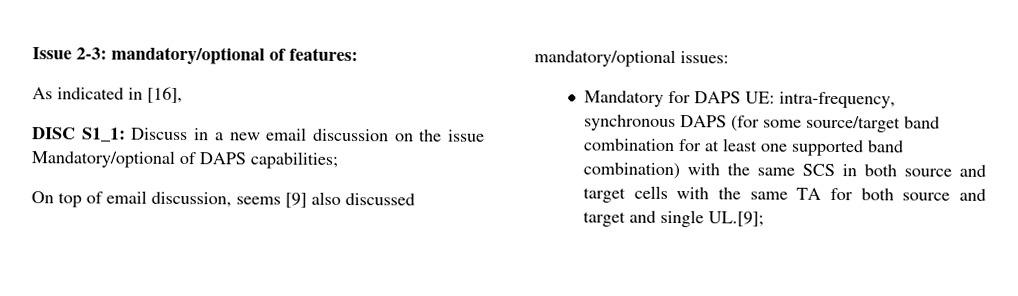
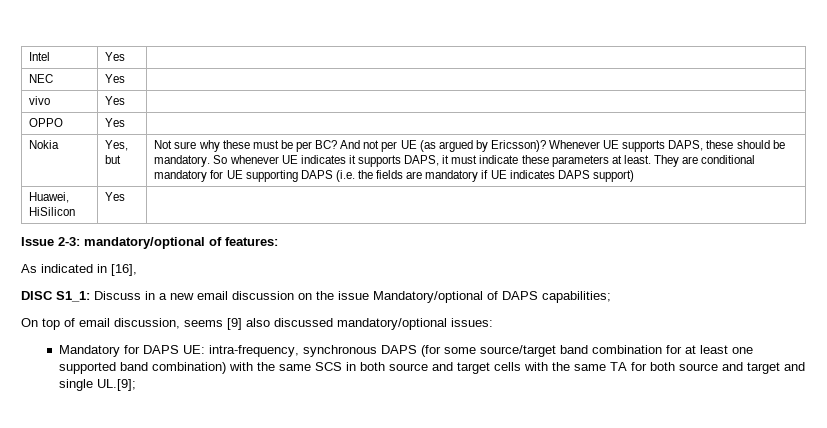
(32, 53) none -> [29,52,51,61] [105,52,126,61] [29,74,54,83] [105,74,126,83] [29,96,51,105] [105,96,126,105] [29,118,64,127] [105,118,126,127] [29,140,60,149] [105,140,129,151] [105,155,122,164] [154,140,785,152] [154,155,756,167] [154,170,634,182] [29,192,70,203] [29,207,76,216] [105,192,126,201] Intel | Yes | // NEC | Yes | // vivo | Yes | // OPPO | Yes | // Nokia | Yes, but | Not sure why these must be per BC? And not per UE (as argued by Ericsson)? Whenever UE supports DAPS, these should be mandatory. So whenever UE indicates it supports DAPS, it must indicate these parameters at least. They are conditional mandatory for UE supporting DAPS (i.e. the fields are mandatory if UE indicates DAPS support) // Huawei, HiSilicon | Yes | //

